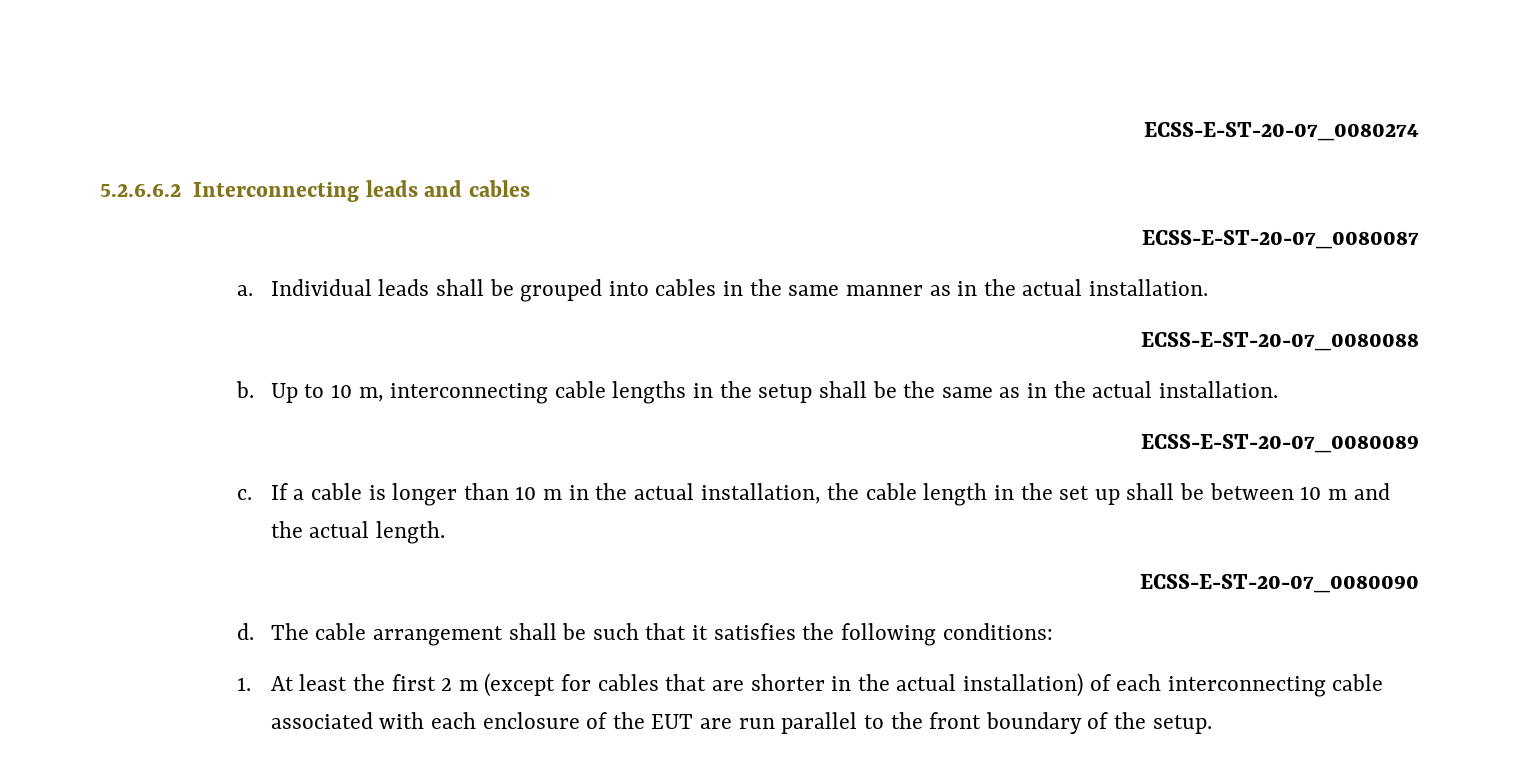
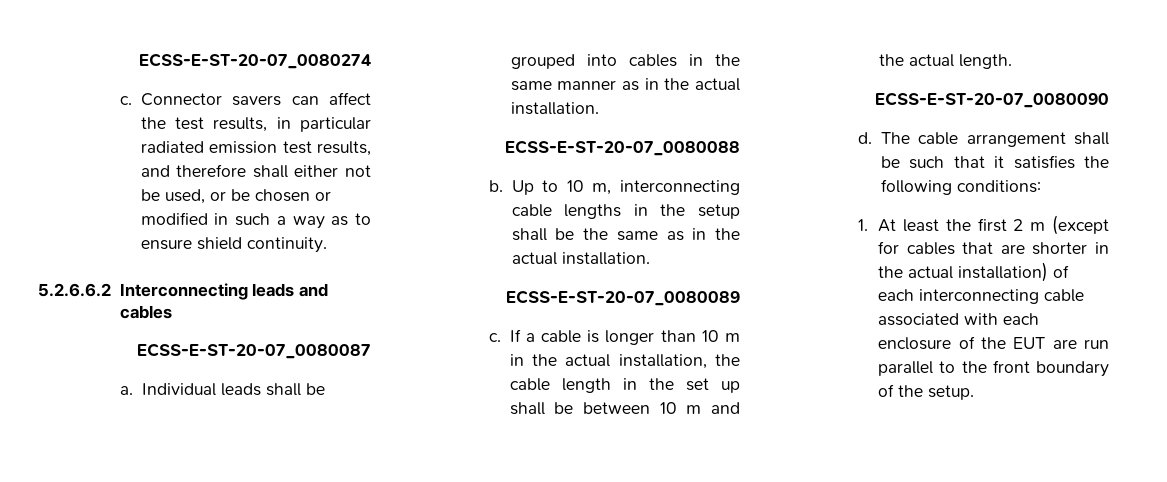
(1419, 131) none -> [119,92,371,106] [140,117,371,132] [140,141,371,156] [140,164,371,178] [140,189,331,204] [140,212,371,229] [140,237,327,253] // c. Connector savers can affect the test results, in particular radiated emission test results, and therefore shall either not be used, or be chosen or modified in such a way as to ensure shield continuity.

